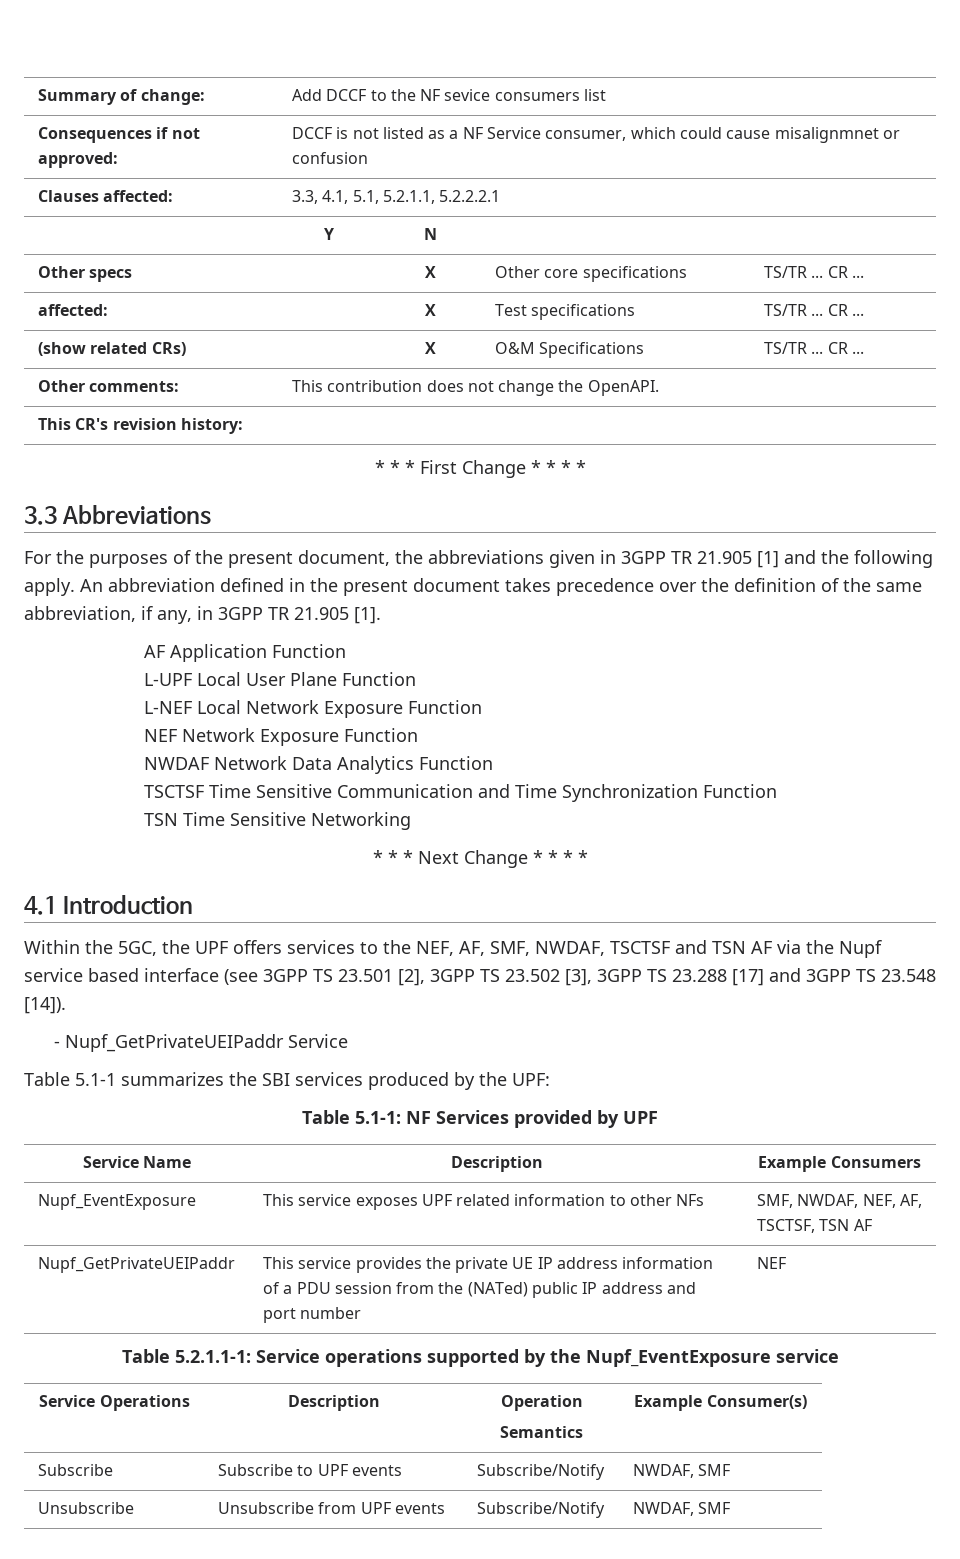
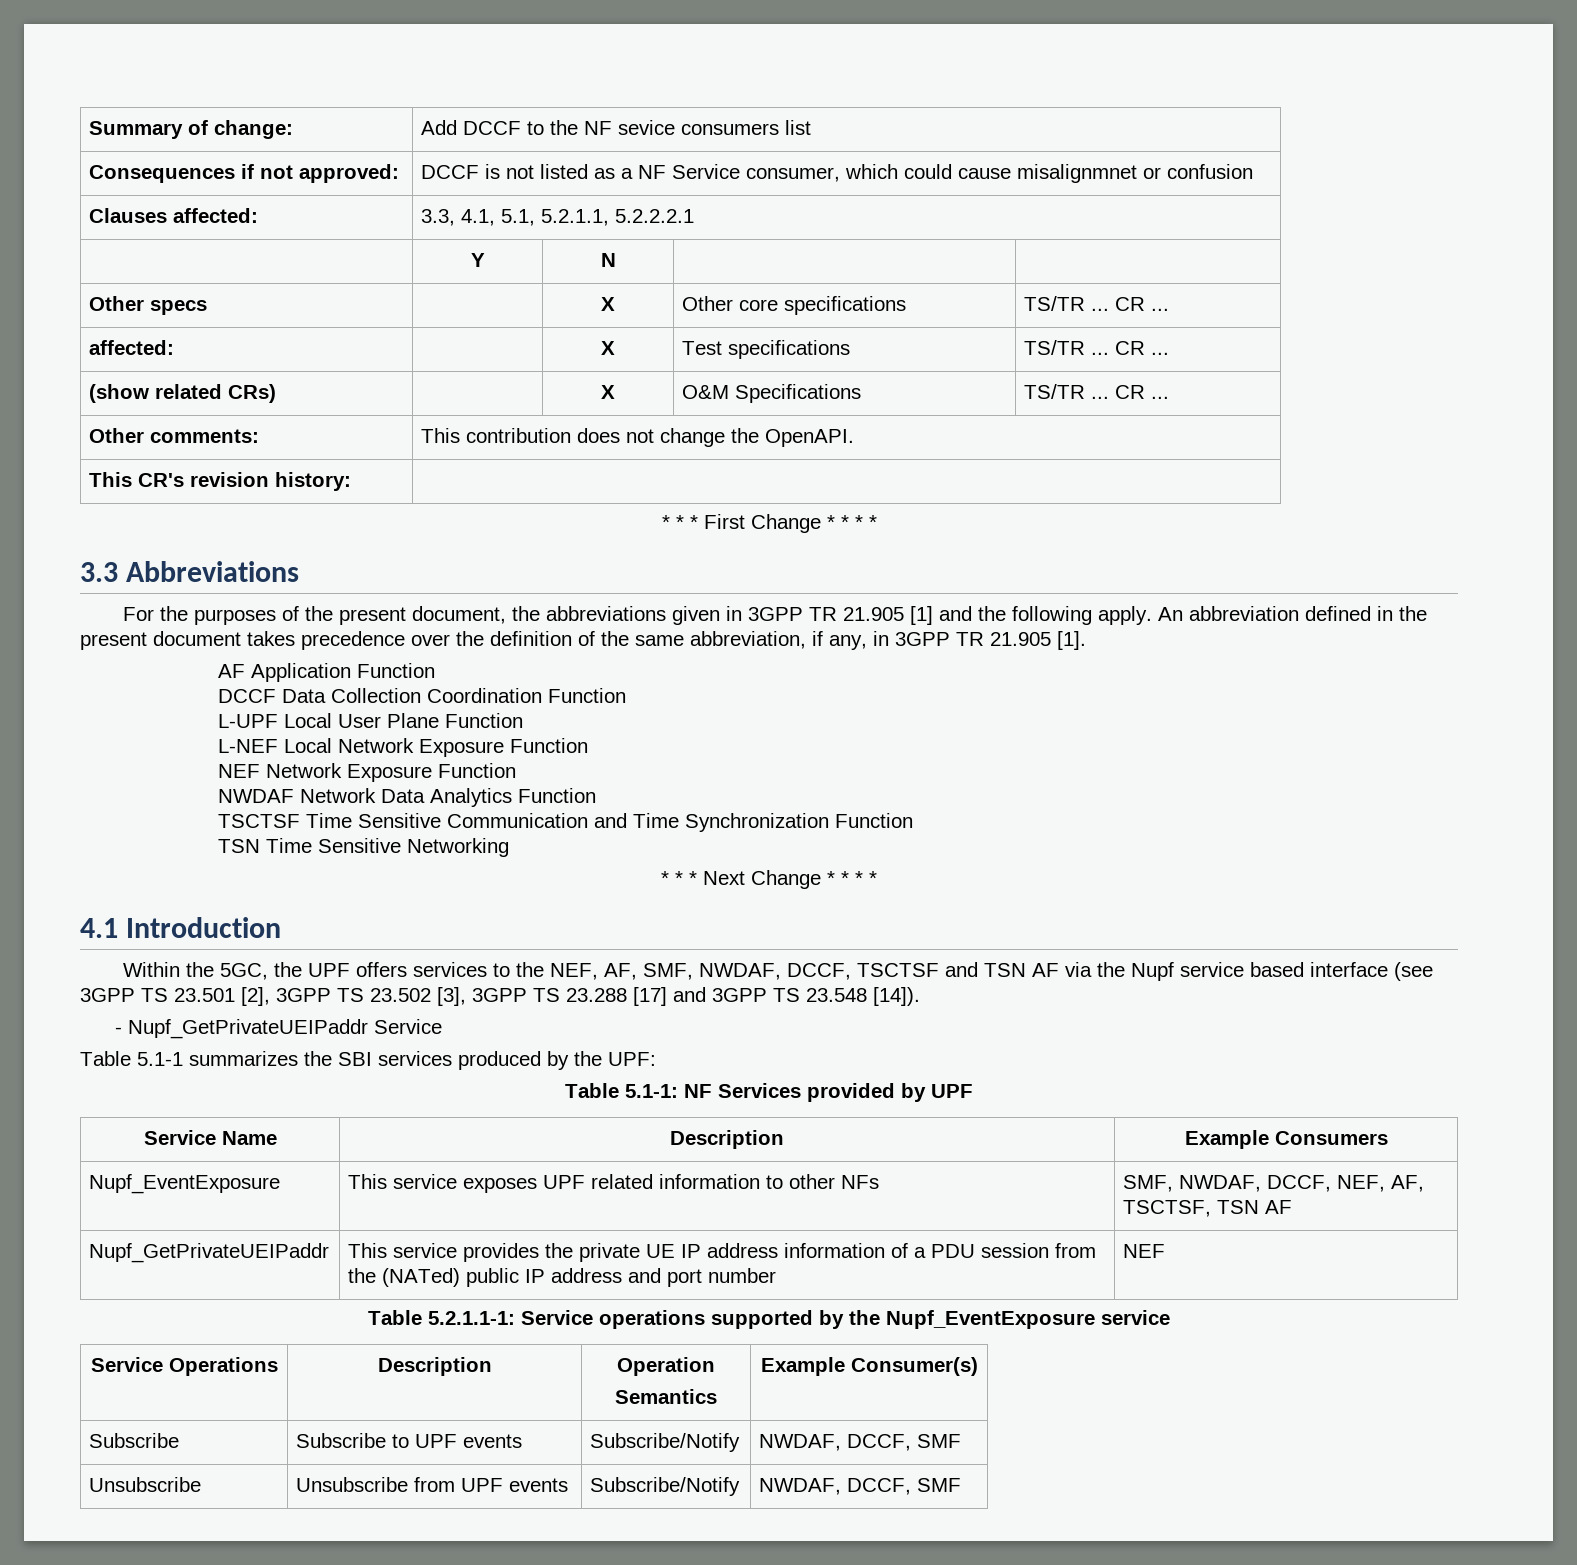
(346, 651) none -> [218,688,627,703] // DCCF Data Collection Coordination Function
(605, 948) none -> [786,963,851,980] DCCF,
(859, 1201) none -> [1267,1175,1332,1192] DCCF,
(694, 1471) none -> [847,1434,912,1451] DCCF,
(694, 1509) none -> [847,1478,912,1495] DCCF,

